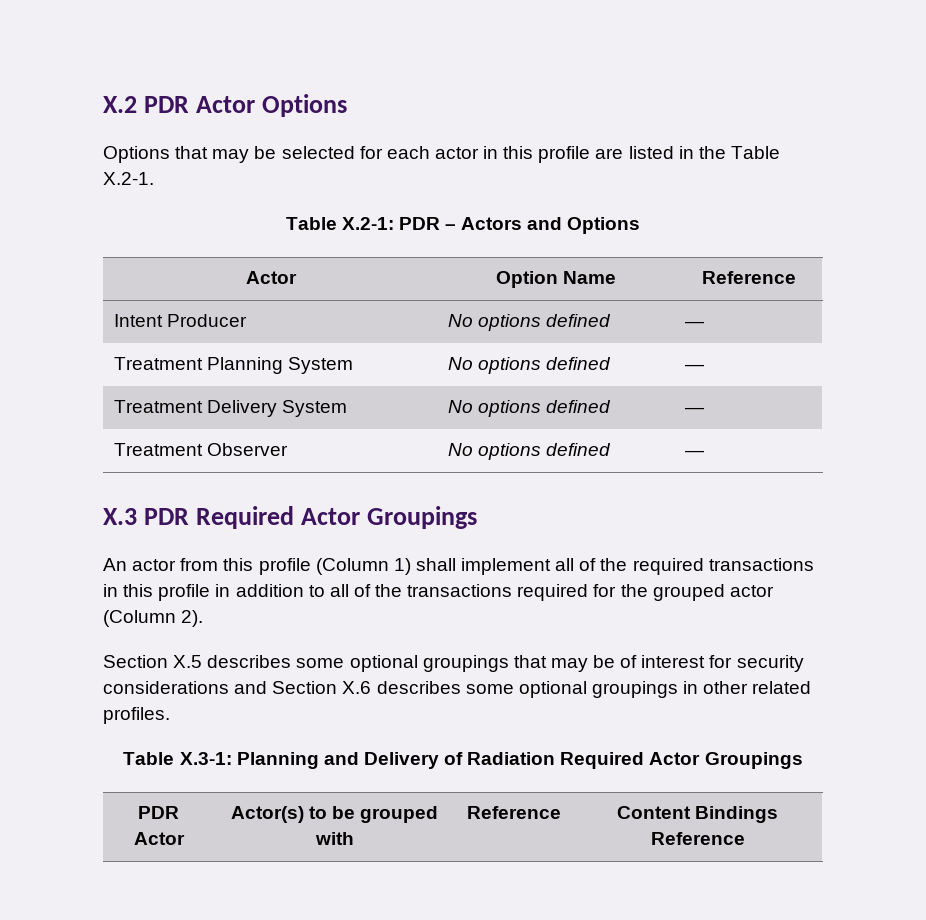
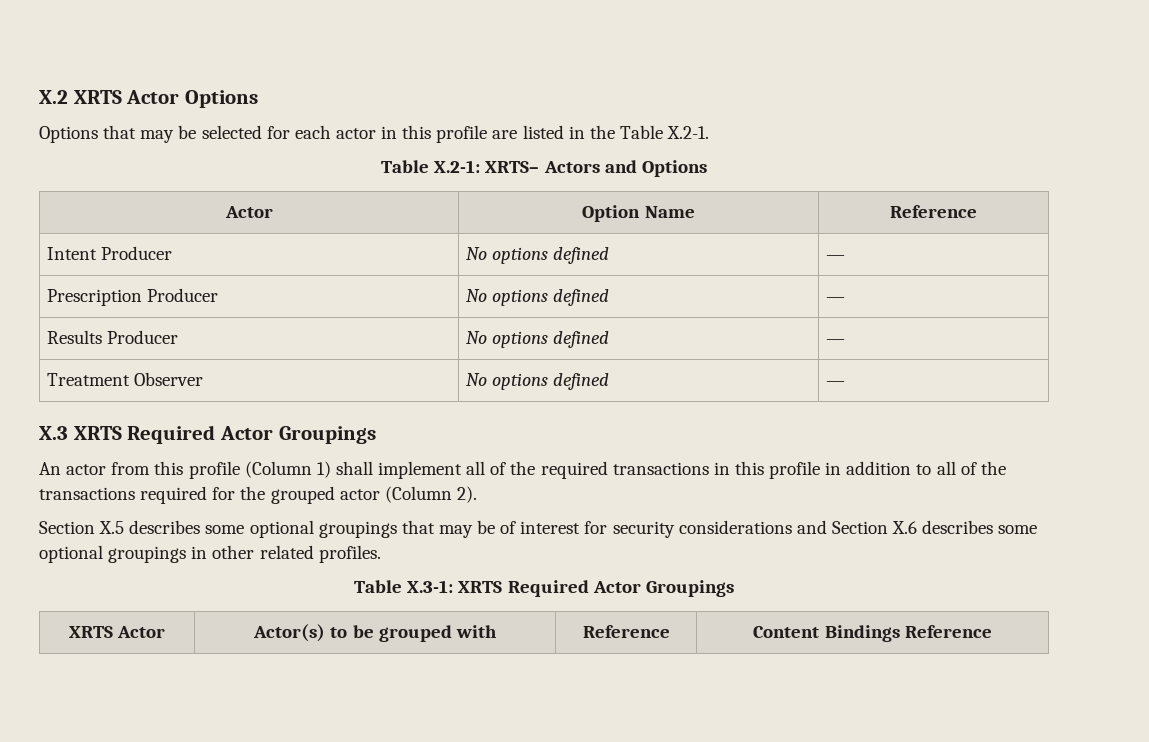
[143,96,189,113] PDR -> [73,90,122,104] XRTS
[398,217,456,230] PDR – -> [485,161,540,173] XRTS–
[114,357,354,374] [448,357,612,374] [685,364,705,370] [114,400,348,417] Treatment Planning System | No options defined | — // Treatment Delivery System -> [46,288,218,306] [465,289,609,306] [825,297,845,302] [46,330,178,344] Prescription Producer | No options defined | — // Results Producer
[143,508,189,525] PDR -> [73,426,122,440] XRTS
[236,752,803,769] [138,806,179,819] Planning and Delivery of Radiation Required Actor Groupings // PDR -> [458,580,734,597] [68,626,113,638] XRTS Required Actor Groupings // XRTS

